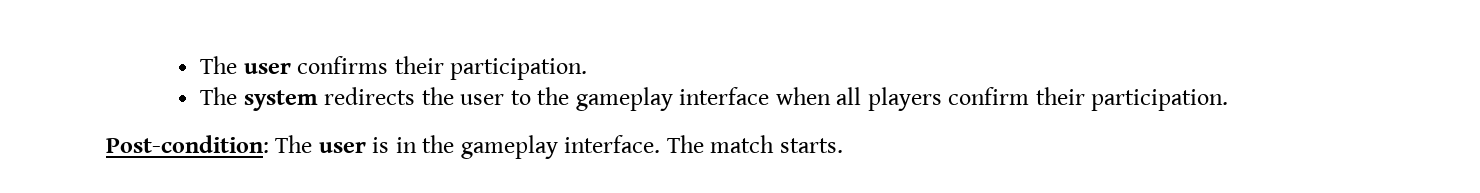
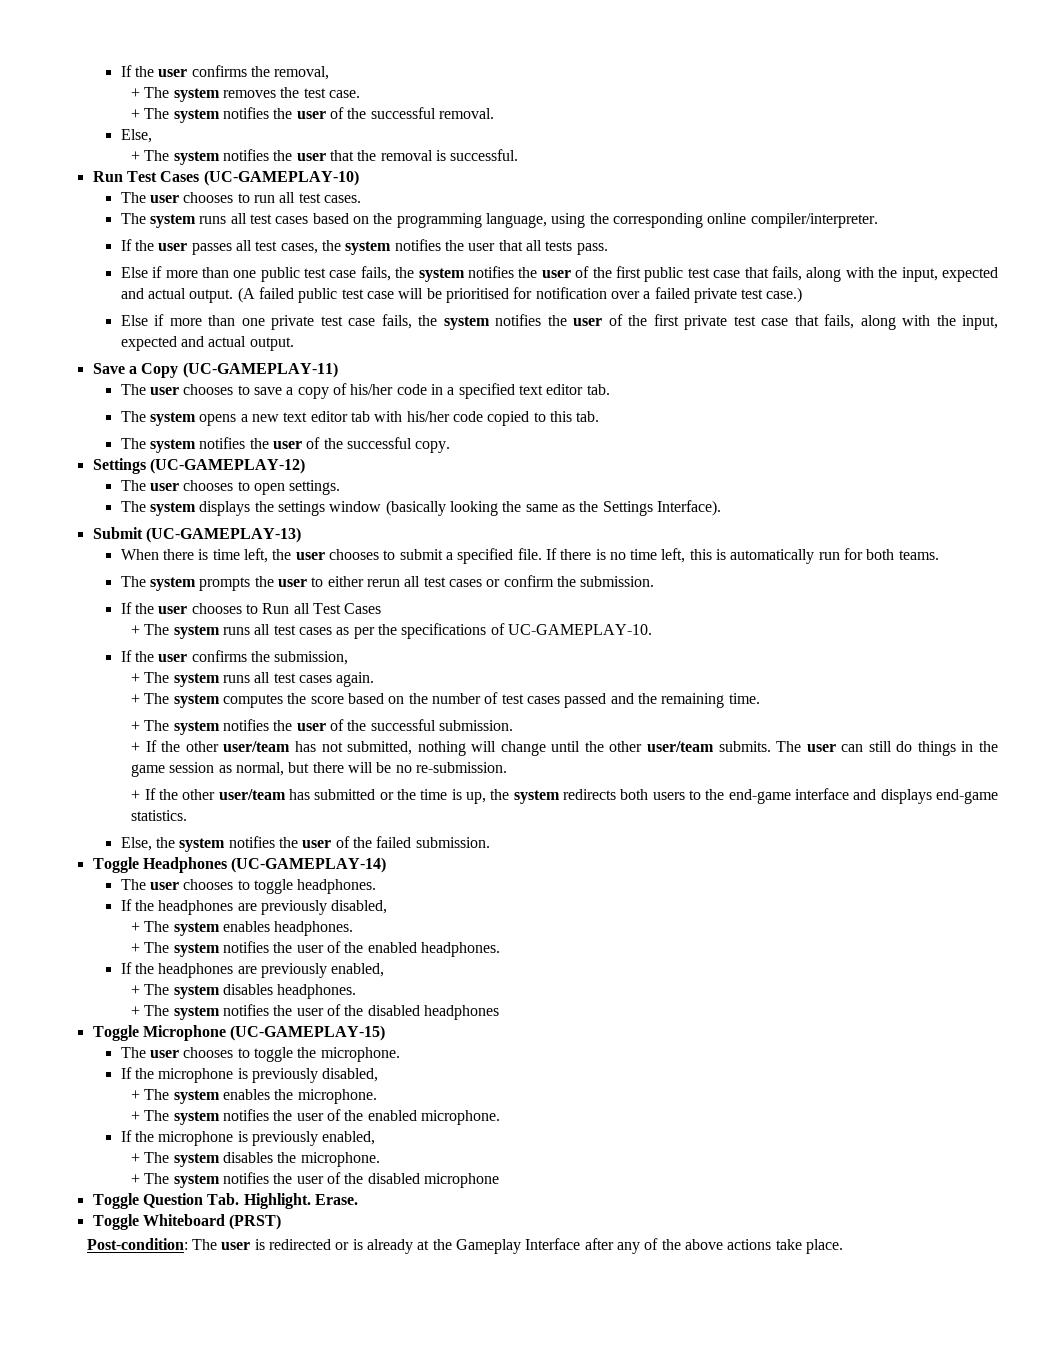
[200,56,588,80] [200,87,1228,111] [106,135,843,159] The user confirms their participation. // The system redirects the user to the gameplay interface when all players confirm their participation. // Post-condition: The user is in the gameplay interface. The match starts. -> [120,65,330,80] [131,87,361,102] [131,107,495,123] [120,129,152,143] [131,149,519,165] [92,170,359,186] [120,192,361,203] [120,213,878,228] [120,239,608,255] [120,266,998,282] [120,287,803,303] [120,314,999,330] [120,336,294,351] [92,362,338,378] [120,383,610,399] [120,411,600,426] [120,437,451,453] [92,458,305,474] [120,480,341,495] [120,500,721,516] [92,527,301,543] [120,548,939,564] [120,575,655,591] [120,602,382,614] [131,623,652,639] [120,650,349,665] [131,672,375,687] [131,692,760,708] [131,719,514,735] [131,740,998,756] [131,762,508,777] [131,788,999,804] [131,810,188,821] [120,836,490,852] [92,857,387,873] [120,879,377,894] [120,899,388,915] [131,921,354,936] [131,941,501,957] [120,962,385,978] [131,984,357,999] [131,1004,500,1020] [92,1025,386,1041] [120,1047,400,1062] [120,1067,379,1083] [131,1089,377,1104] [131,1109,501,1125] [120,1130,376,1146] [131,1152,380,1167] [131,1172,500,1188] [92,1193,358,1209] [92,1214,282,1230] [86,1238,843,1254] If the user confirms the removal, // + The system removes the test case. // + The system notifies the user of the successful removal. // Else, // + The system notifies the user that the removal is successful. // Run Test Cases (UC-GAMEPLAY-10) // The user chooses to run all test cases. // The system runs all test cases based on the programming language, using the corresponding online compiler/interpreter. // If the user passes all test cases, the system notifies the user that all tests pass. // Else if more than one public test case fails, the system notifies the user of the first public test case that fails, along with the input, expected and actual output. (A failed public test case will be prioritised for notification over a failed private test case.) // Else if more than one private test case fails, the system notifies the user of the first private test case that fails, along with the input, expected and actual output. // Save a Copy (UC-GAMEPLAY-11) // The user chooses to save a copy of his/her code in a specified text editor tab. // The system opens a new text editor tab with his/her code copied to this tab. // The system notifies the user of the successful copy. // Settings (UC-GAMEPLAY-12) // The user chooses to open settings. // The system displays the settings window (basically looking the same as the Settings Interface). // Submit (UC-GAMEPLAY-13) // When there is time left, the user chooses to submit a specified file. If there is no time left, this is automatically run for both teams. // The system prompts the user to either rerun all test cases or confirm the submission. // If the user chooses to Run all Test Cases // + The system runs all test cases as per the specifications of UC-GAMEPLAY-10. // If the user confirms the submission, // + The system runs all test cases again. // + The system computes the score based on the number of test cases passed and the remaining time. // + The system notifies the user of the successful submission. // + If the other user/team has not submitted, nothing will change until the other user/team submits. The user can still do things in the game session as normal, but there will be no re-submission. // + If the other user/team has submitted or the time is up, the system redirects both users to the end-game interface and displays end-game statistics. // Else, the system notifies the user of the failed submission. // Toggle Headphones (UC-GAMEPLAY-14) // The user chooses to toggle headphones. // If the headphones are previously disabled, // + The system enables headphones. // + The system notifies the user of the enabled headphones. // If the headphones are previously enabled, // + The system disables headphones. // + The system notifies the user of the disabled headphones // Toggle Microphone (UC-GAMEPLAY-15) // The user chooses to toggle the microphone. // If the microphone is previously disabled, // + The system enables the microphone. // + The system notifies the user of the enabled microphone. // If the microphone is previously enabled, // + The system disables the microphone. // + The system notifies the user of the disabled microphone // Toggle Question Tab. Highlight. Erase. // Toggle Whiteboard (PRST) // Post-condition: The user is redirected or is already at the Gameplay Interface after any of the above actions take place.

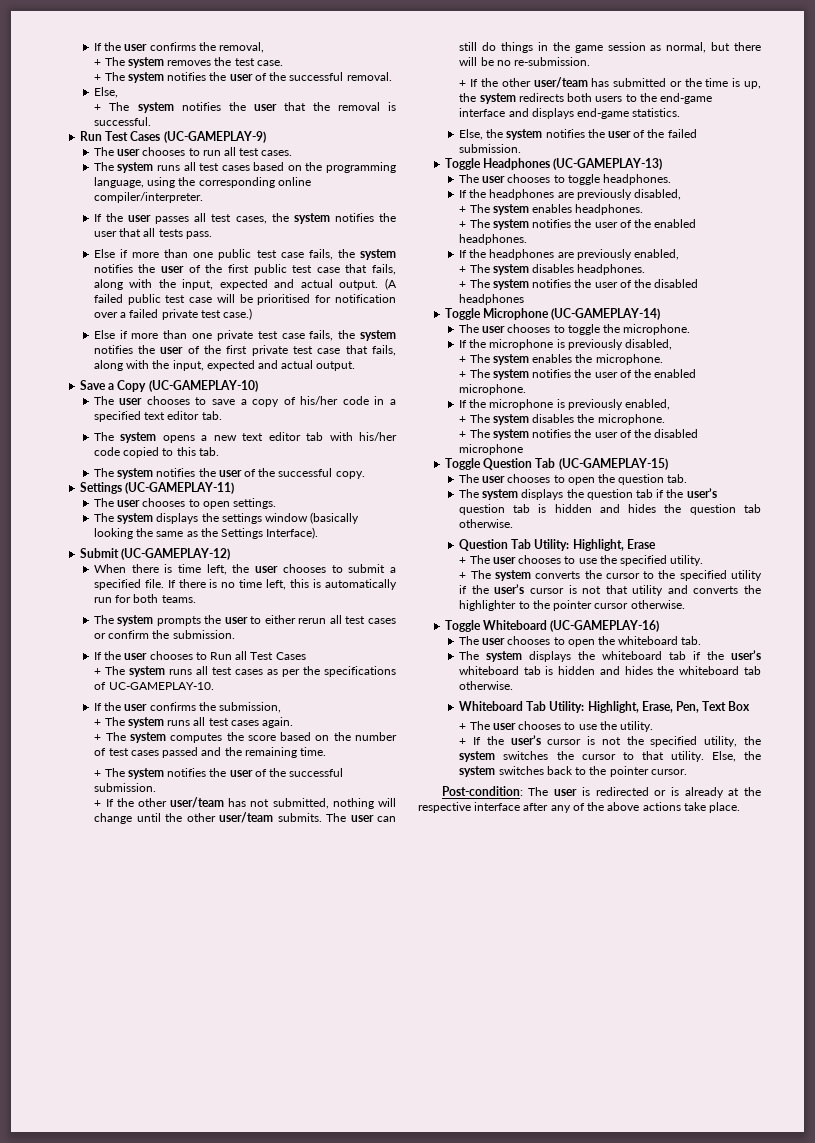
[203,170,359,186] (UC-GAMEPLAY-10) -> [163,131,266,143] (UC-GAMEPLAY-9)
[182,362,338,378] (UC-GAMEPLAY-11) -> [148,380,258,392] (UC-GAMEPLAY-10)
[149,458,305,474] (UC-GAMEPLAY-12) -> [125,482,235,494] (UC-GAMEPLAY-11)
[145,527,301,543] (UC-GAMEPLAY-13) -> [121,548,231,560] (UC-GAMEPLAY-12)
[231,857,387,873] (UC-GAMEPLAY-14) -> [553,158,663,170] (UC-GAMEPLAY-13)
[230,1025,386,1041] (UC-GAMEPLAY-15) -> [551,308,661,320] (UC-GAMEPLAY-14)
[207,1193,358,1209] [92,1214,282,1230] Tab. Highlight. Erase. // Toggle Whiteboard (PRST) -> [535,458,668,470] [458,474,688,485] [458,488,717,500] [458,504,761,515] [458,519,513,528] [458,539,656,551] [459,555,704,566] [459,570,762,581] [459,584,761,596] [459,600,685,611] [444,620,660,632] [458,636,702,647] [458,650,761,662] [458,666,761,675] [458,681,513,690] [458,701,751,713] [459,721,654,732] [459,735,761,747] [459,751,761,762] [459,766,687,777] Tab (UC-GAMEPLAY-15) // The user chooses to open the question tab. // The system displays the question tab if the user’s question tab is hidden and hides the question tab otherwise. // Question Tab Utility: Highlight, Erase // + The user chooses to use the specified utility. // + The system converts the cursor to the specified utility if the user’s cursor is not that utility and converts the highlighter to the pointer cursor otherwise. // Toggle Whiteboard (UC-GAMEPLAY-16) // The user chooses to open the whiteboard tab. // The system displays the whiteboard tab if the user’s whiteboard tab is hidden and hides the whiteboard tab otherwise. // Whiteboard Tab Utility: Highlight, Erase, Pen, Text Box // + The user chooses to use the utility. // + If the user’s cursor is not the specified utility, the system switches the cursor to that utility. Else, the system switches back to the pointer cursor.
[456,1238,581,1254] Gameplay Interface -> [418,802,521,813] respective interface

